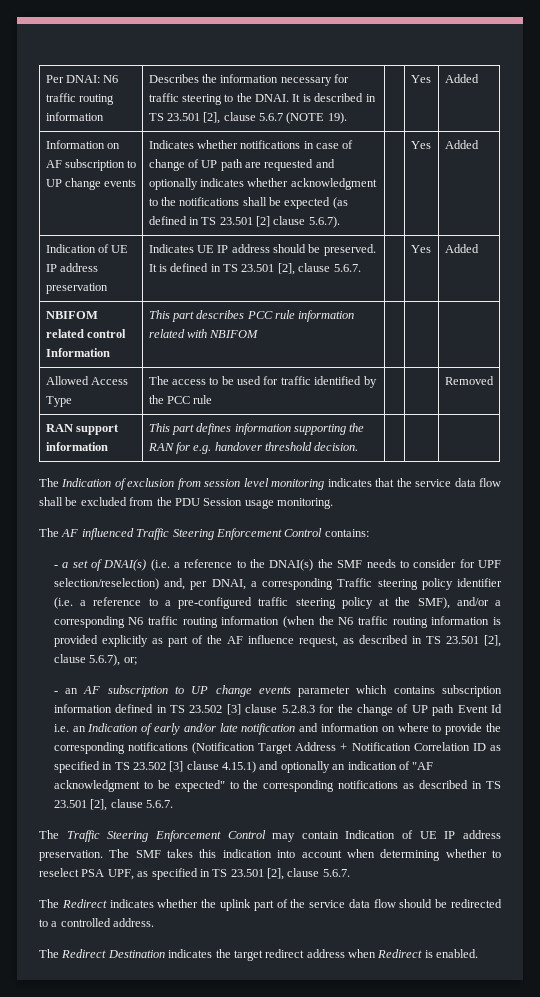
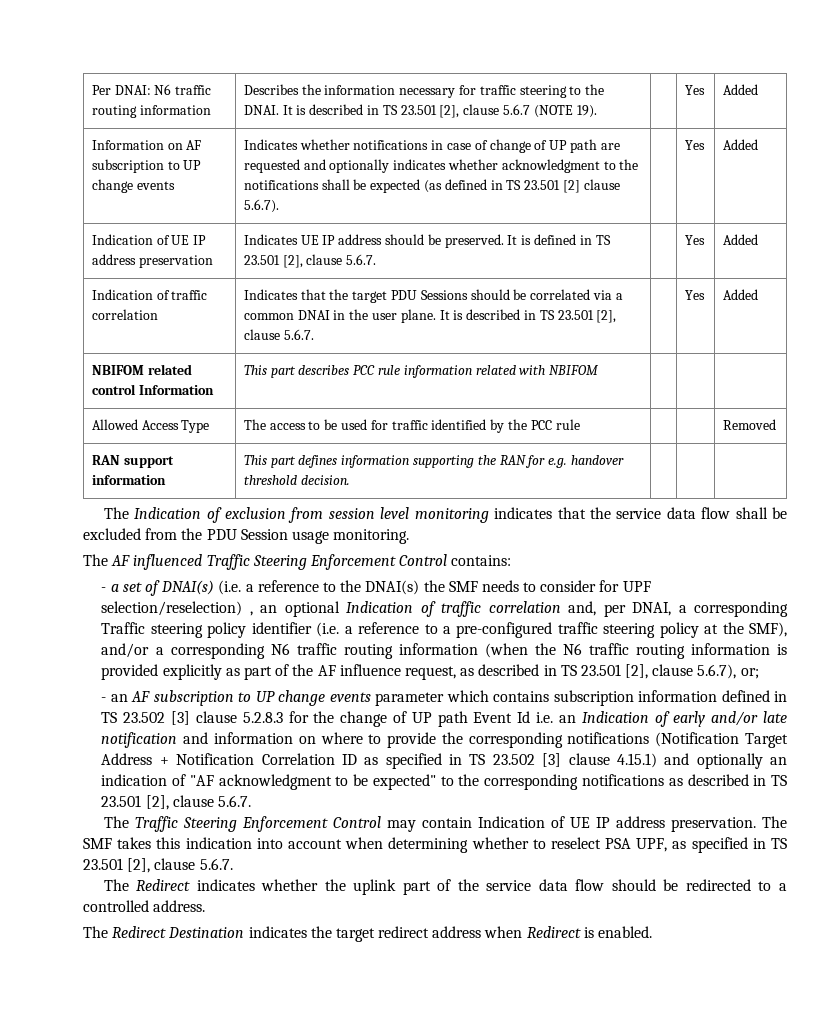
(479, 248) none -> [91,289,208,300] [91,309,158,320] [243,289,623,303] [243,309,617,323] [243,329,314,340] [684,290,705,300] [722,289,758,300] // Indication of traffic correlation | Indicates that the target PDU Sessions should be correlated via a common DNAI in the user plane. It is described in TS 23.501 [2], clause 5.6.7. | | Yes | Added
(159, 584) none -> [249,601,561,617] , an optional Indication of traffic correlation

